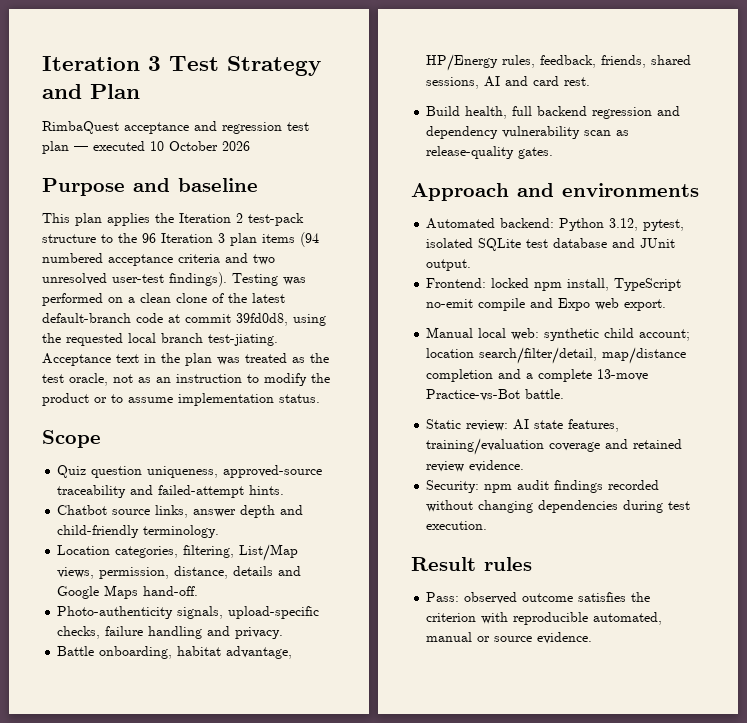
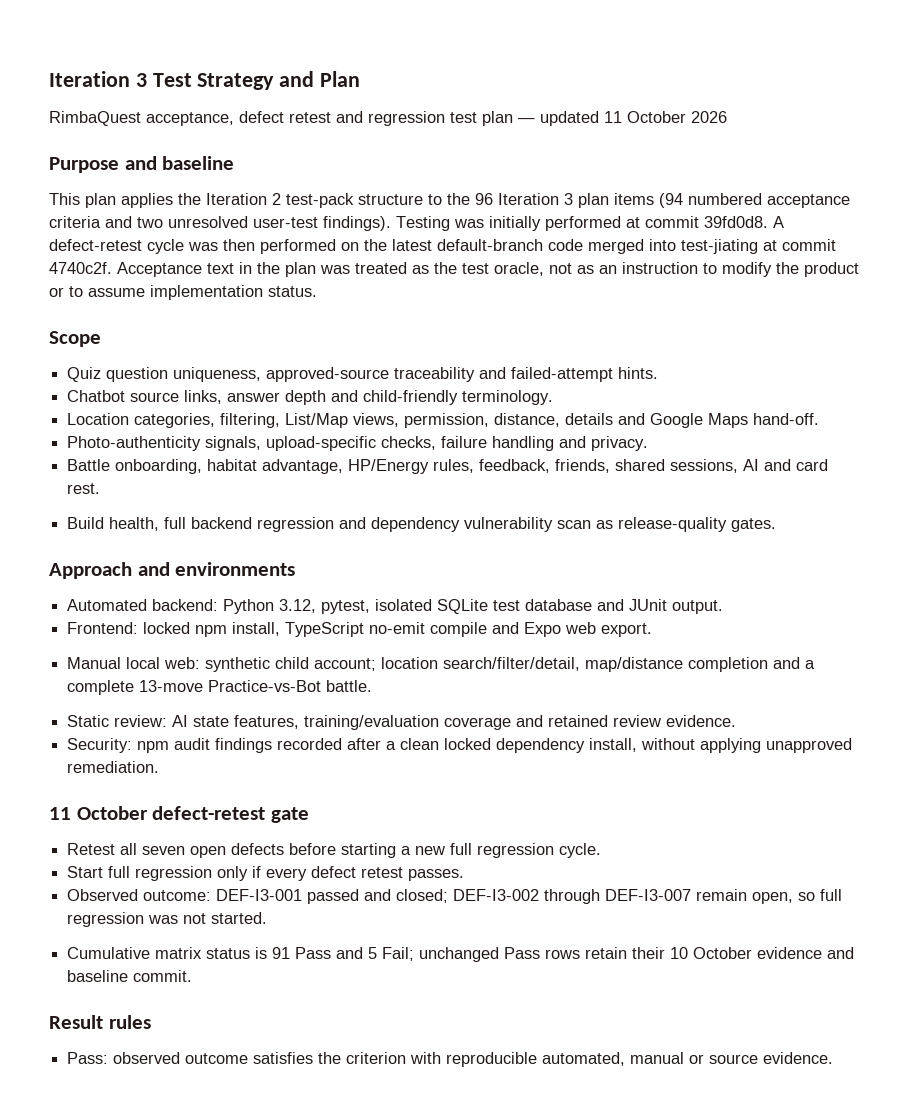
[124,122,189,134] acceptance -> [146,111,331,126] acceptance, defect retest
[93,141,164,151] executed 10 -> [540,111,622,126] updated 11
[42,293,285,306] [42,313,326,326] [42,333,278,346] performed on a clean clone of the latest default-branch code at commit 39fd0d8, using the requested local branch test-jiating. -> [489,216,784,231] [49,239,836,254] [49,262,112,274] initially performed at commit 39fd0d8. A defect-retest cycle was then performed on the latest default-branch code merged into test-jiating at commit 4740c2f.
[426,500,691,513] [426,521,488,530] without changing dependencies during test execution. -> [347,738,853,753] [67,761,160,773] [49,806,309,823] [67,843,602,858] [67,866,465,881] [67,889,843,904] [67,912,268,927] [67,947,855,962] [67,970,193,982] after a clean locked dependency install, without applying unapproved remediation. // 11 October defect-retest gate // Retest all seven open defects before starting a new full regression cycle. // Start full regression only if every defect retest passes. // Observed outcome: DEF-I3-001 passed and closed; DEF-I3-002 through DEF-I3-007 remain open, so full regression was not started. // Cumulative matrix status is 91 Pass and 5 Fail; unchanged Pass rows retain their 10 October evidence and baseline commit.

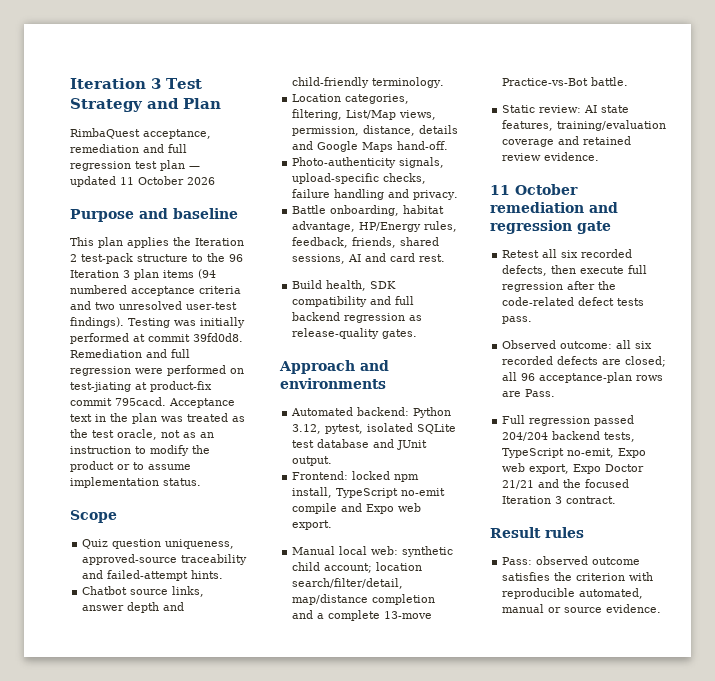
[239,111,363,123] defect retest and -> [70,144,187,153] remediation and full
[773,216,784,228] [49,239,836,254] [49,262,112,274] A defect-retest cycle was then performed on the latest default-branch code merged into test-jiating at commit 4740c2f. -> [70,349,190,358] [70,365,244,376] [70,381,212,392] [70,397,166,406] Remediation and full regression were performed on test-jiating at product-fix commit 795cacd.
[164,517,592,532] full backend regression and dependency vulnerability scan -> [370,281,397,289] [292,296,415,307] [292,312,406,323] SDK compatibility and full backend regression
[67,738,853,753] [67,761,160,773] [49,806,266,820] // Security: npm audit findings recorded after a clean locked dependency install, without applying unapproved remediation. // 11 October defect-retest -> [490,184,578,195] [490,202,618,213] [490,220,572,234] // 11 October remediation and regression
[142,843,602,858] [67,866,465,881] [67,889,843,904] [67,912,268,927] [67,947,855,962] [67,970,193,982] seven open defects before starting a new full regression cycle. // Start full regression only if every defect retest passes. // Observed outcome: DEF-I3-001 passed and closed; DEF-I3-002 through DEF-I3-007 remain open, so full regression was not started. // Cumulative matrix status is 91 Pass and 5 Fail; unchanged Pass rows retain their 10 October evidence and baseline commit. -> [561,249,633,258] [502,265,648,276] [502,281,617,292] [502,297,645,306] [502,316,533,324] [502,340,653,349] [502,356,667,367] [502,372,664,383] [502,389,556,397] [502,415,635,426] [502,431,636,442] [502,448,647,458] [502,463,645,474] [502,479,630,489] [502,496,617,504] six recorded defects, then execute full regression after the code-related defect tests pass. // Observed outcome: all six recorded defects are closed; all 96 acceptance-plan rows are Pass. // Full regression passed 204/204 backend tests, TypeScript no-emit, Expo web export, Expo Doctor 21/21 and the focused Iteration 3 contract.

